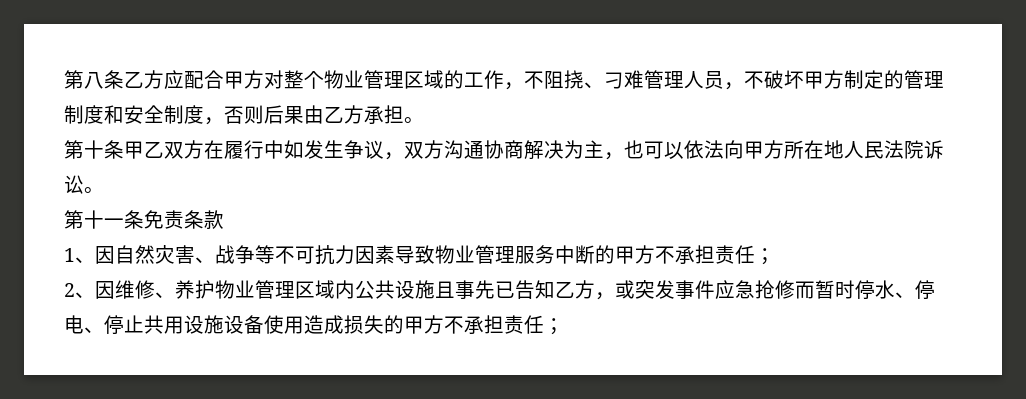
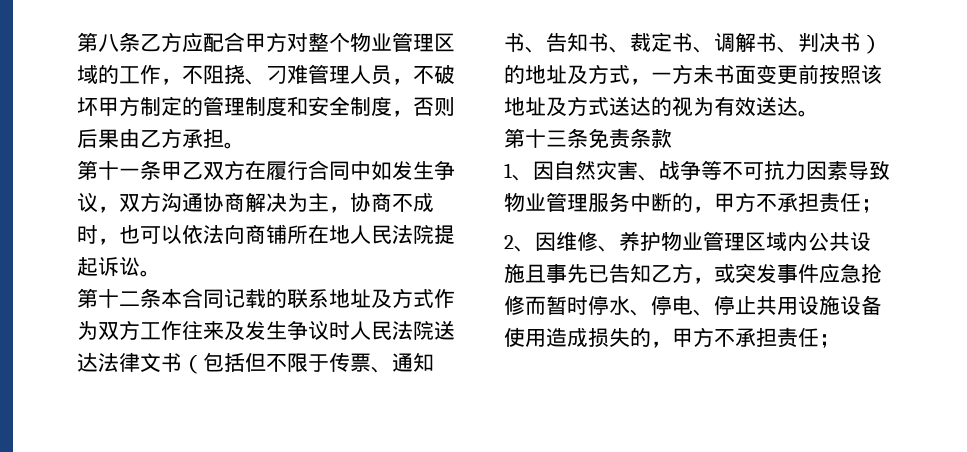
(104, 149) none -> [119,168,140,178] 一
(264, 149) none -> [308,160,350,181] 合同
(624, 156) none -> [350,192,434,212] [77,225,119,245] 协商不成时，
[744,140,784,159] 甲方 -> [245,224,287,244] 商铺
(924, 149) none -> [434,225,455,244] [77,257,98,277] 提起
[104,218,124,227] 一 -> [119,288,455,309] [77,320,455,340] [77,352,434,374] [504,32,882,54] [504,64,882,85] [504,96,819,117] [504,128,567,148] 二条本合同记载的联系地址及方式作为双方工作往来及发生争议时人民法院送达法律文书（包括但不限于传票、通知书、告知书、裁定书、调解书、判决书）的地址及方式，一方未书面变更前按照该地址及方式送达的视为有效送达。 // 第十三
(615, 254) none -> [693,206,714,213] ，
(404, 324) none -> [651,341,672,348] ，

